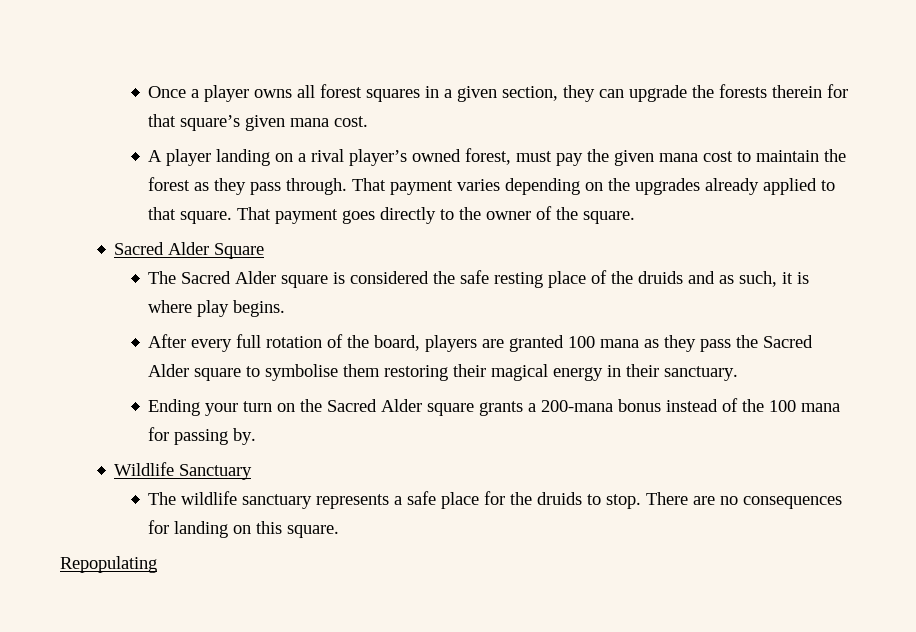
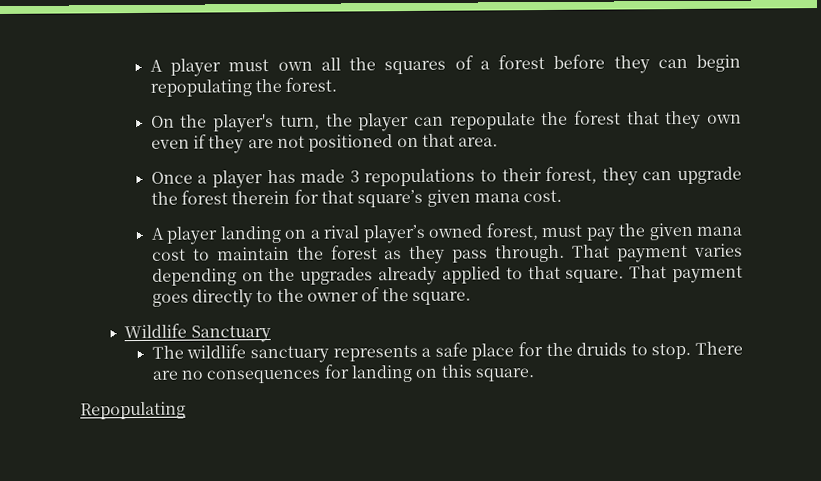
[148,84,559,102] Once a player owns all forest squares in a given section, -> [149,54,742,77] [149,77,338,97] [150,110,742,133] [150,133,499,154] [150,166,598,189] A player must own all the squares of a forest before they can begin repopulating the forest. // On the player's turn, the player can repopulate the forest that they own even if they are not positioned on that area. // Once a player has made 3 repopulations to their forest,
[719,84,768,98] forests -> [181,190,229,205] forest
[114,242,265,259] [148,270,810,288] [148,300,286,317] [148,334,814,352] [148,364,739,381] [148,398,841,416] [148,427,257,445] // Sacred Alder Square // The Sacred Alder square is considered the safe resting place of the druids and as such, it is where play begins. // After every full rotation of the board, players are granted 100 mana as they pass the Sacred Alder square to symbolise them restoring their magical energy in their sanctuary. // Ending your turn on the Sacred Alder square grants a 200-mana bonus instead of the 100 mana for passing by. -> (472, 298) none

